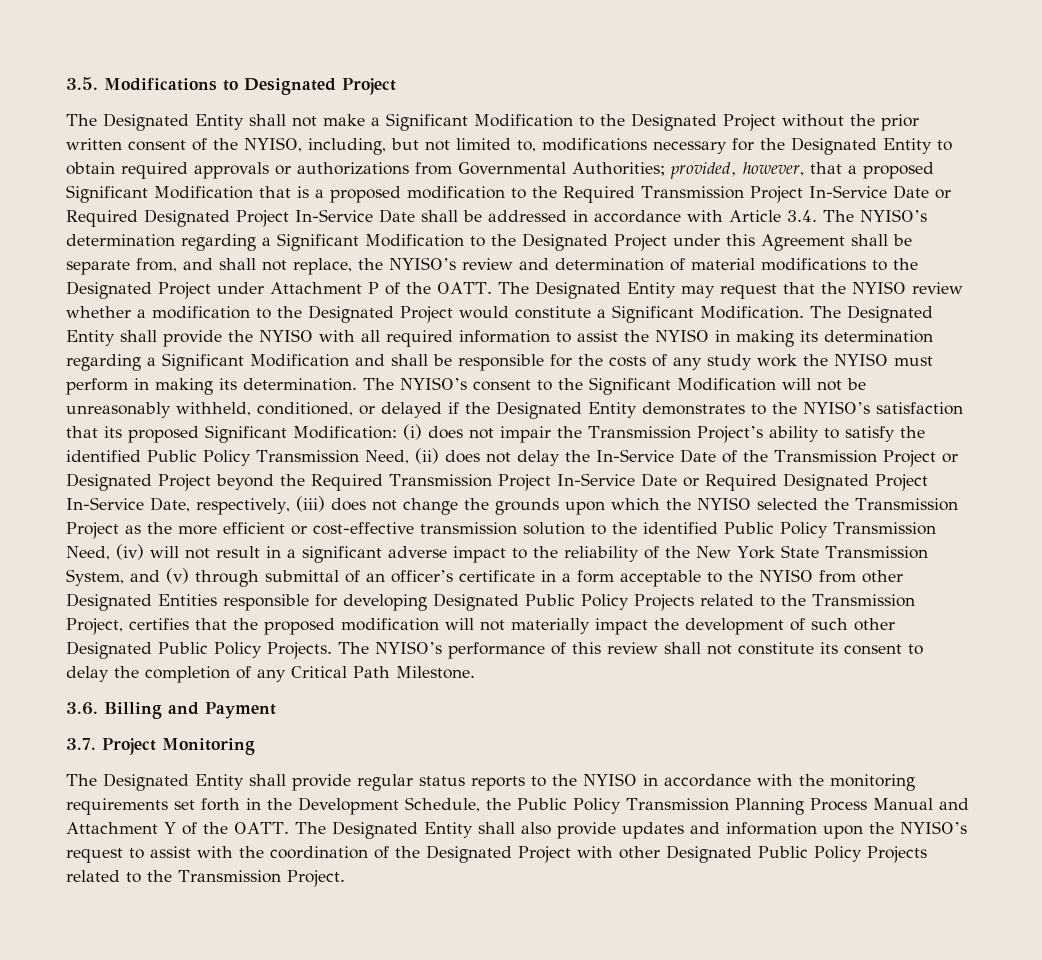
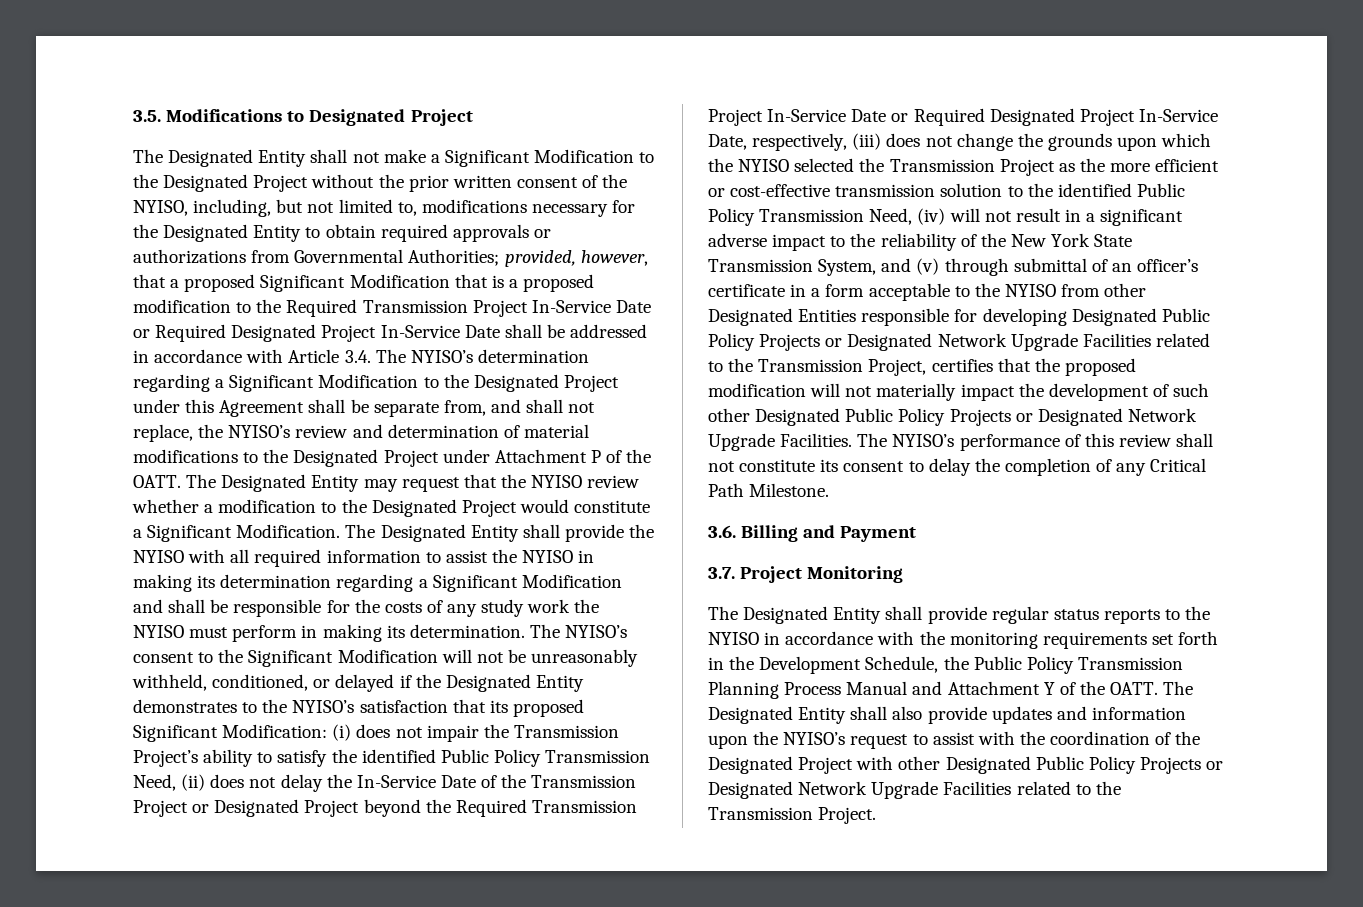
(694, 602) none -> [825,333,1151,351] or Designated Network Upgrade Facilities
[267,642,332,659] Projects. -> [949,408,1197,426] [708,433,853,451] Projects or Designated Network Upgrade Facilities.
(927, 854) none -> [1206,761,1224,770] [708,781,1012,799] or Designated Network Upgrade Facilities

